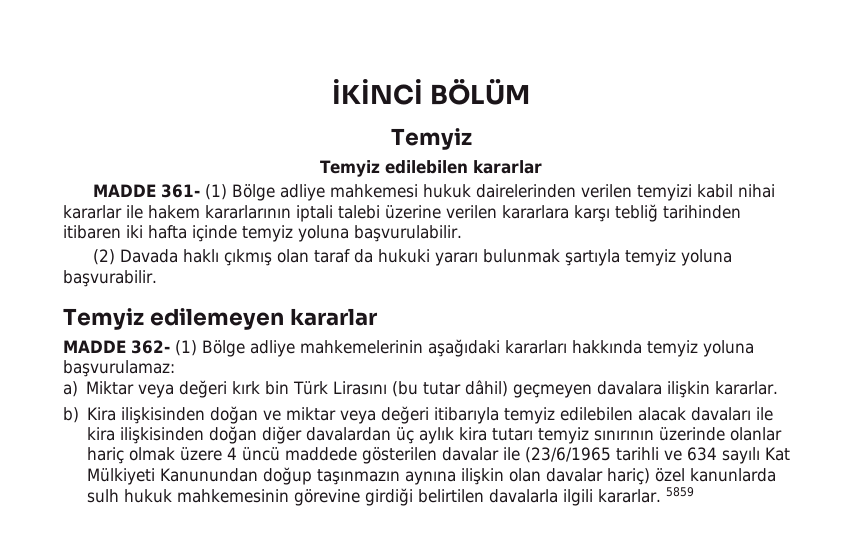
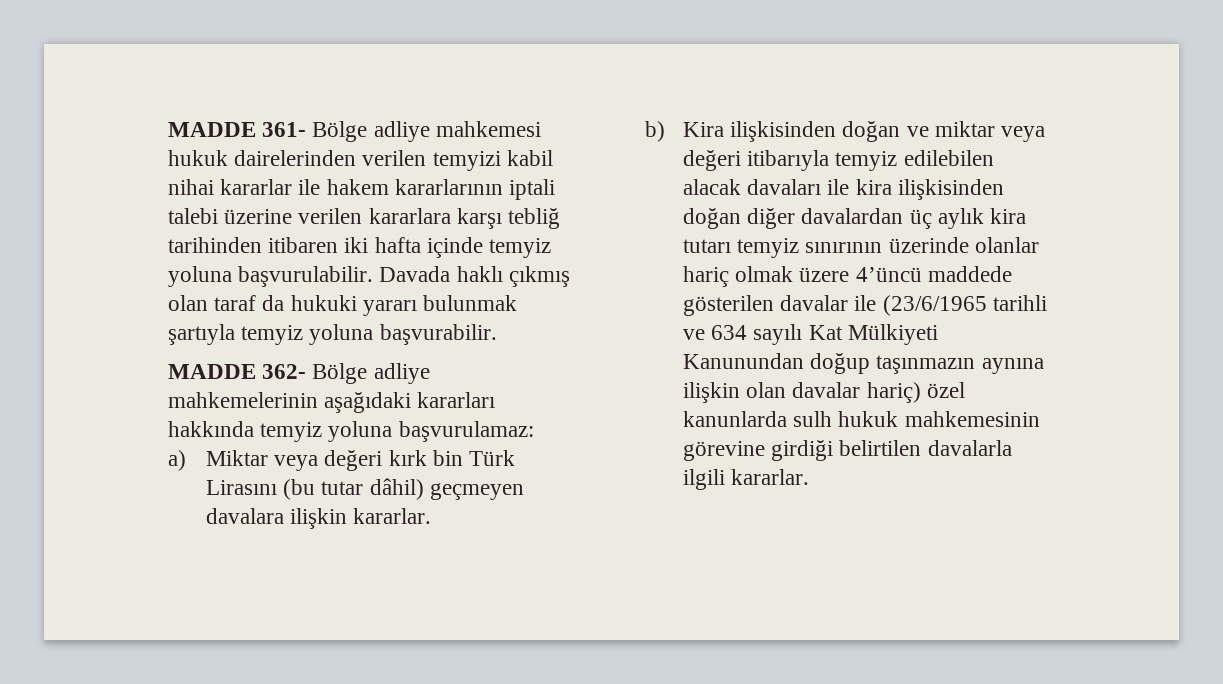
[331,79,531,105] [390,128,472,150] [320,160,542,177] İKİNCİ BÖLÜM // Temyiz // Temyiz edilebilen kararlar // -> (168, 129) none
[204,184,227,200] (1) -> (307, 129) none
[92,249,115,265] // (2) -> (374, 276) none
[63,308,378,330] // Temyiz edilemeyen kararlar -> (497, 334) none
[175,340,197,356] (1) -> (307, 371) none
[227,447,281,461] 4 üncü -> [855,267,922,282] 4’üncü
[666,487,695,497] 5859 -> (810, 477) none

